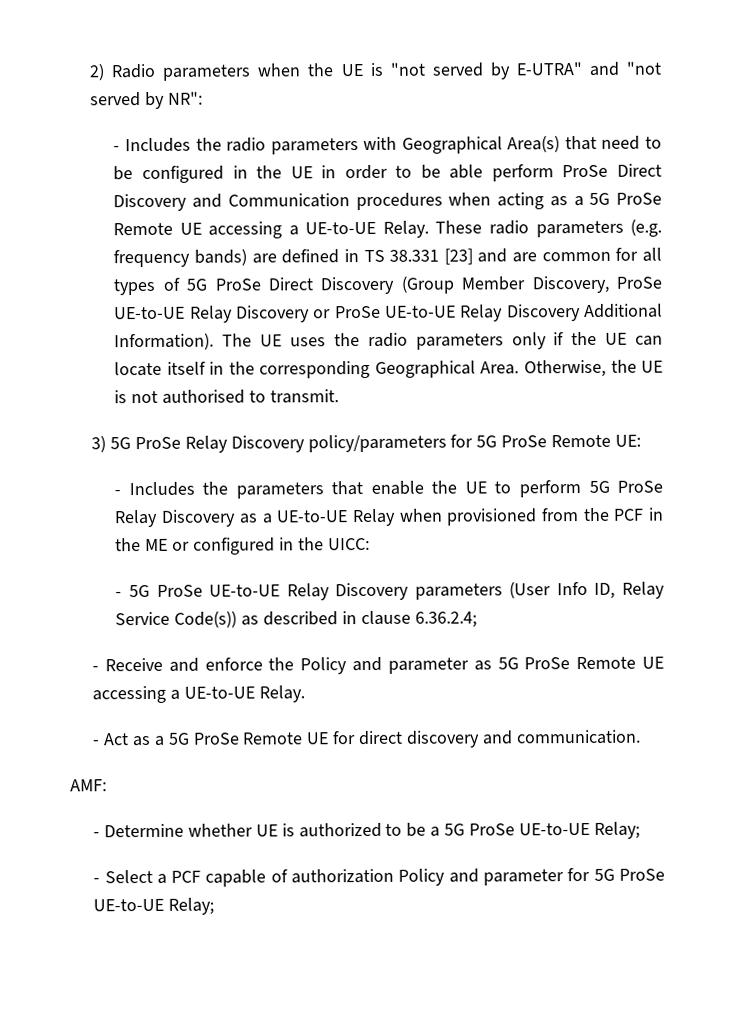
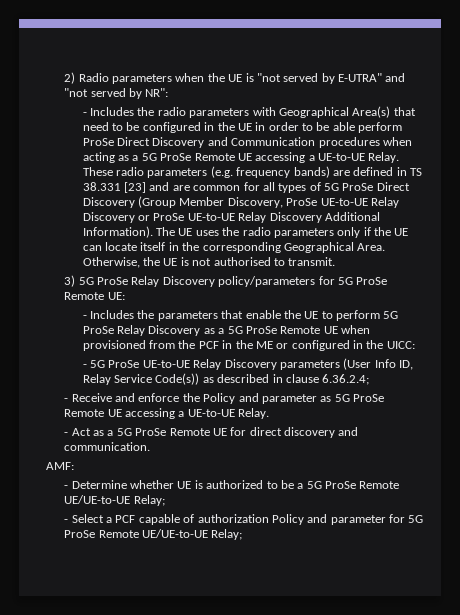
[276,508,396,527] UE-to-UE Relay -> [227,326,338,334] 5G ProSe Remote UE
[518,822,590,836] UE-to-UE -> [359,481,400,489] [64,495,131,504] Remote UE/UE-to-UE
[93,898,165,912] UE-to-UE -> [98,529,209,538] Remote UE/UE-to-UE

